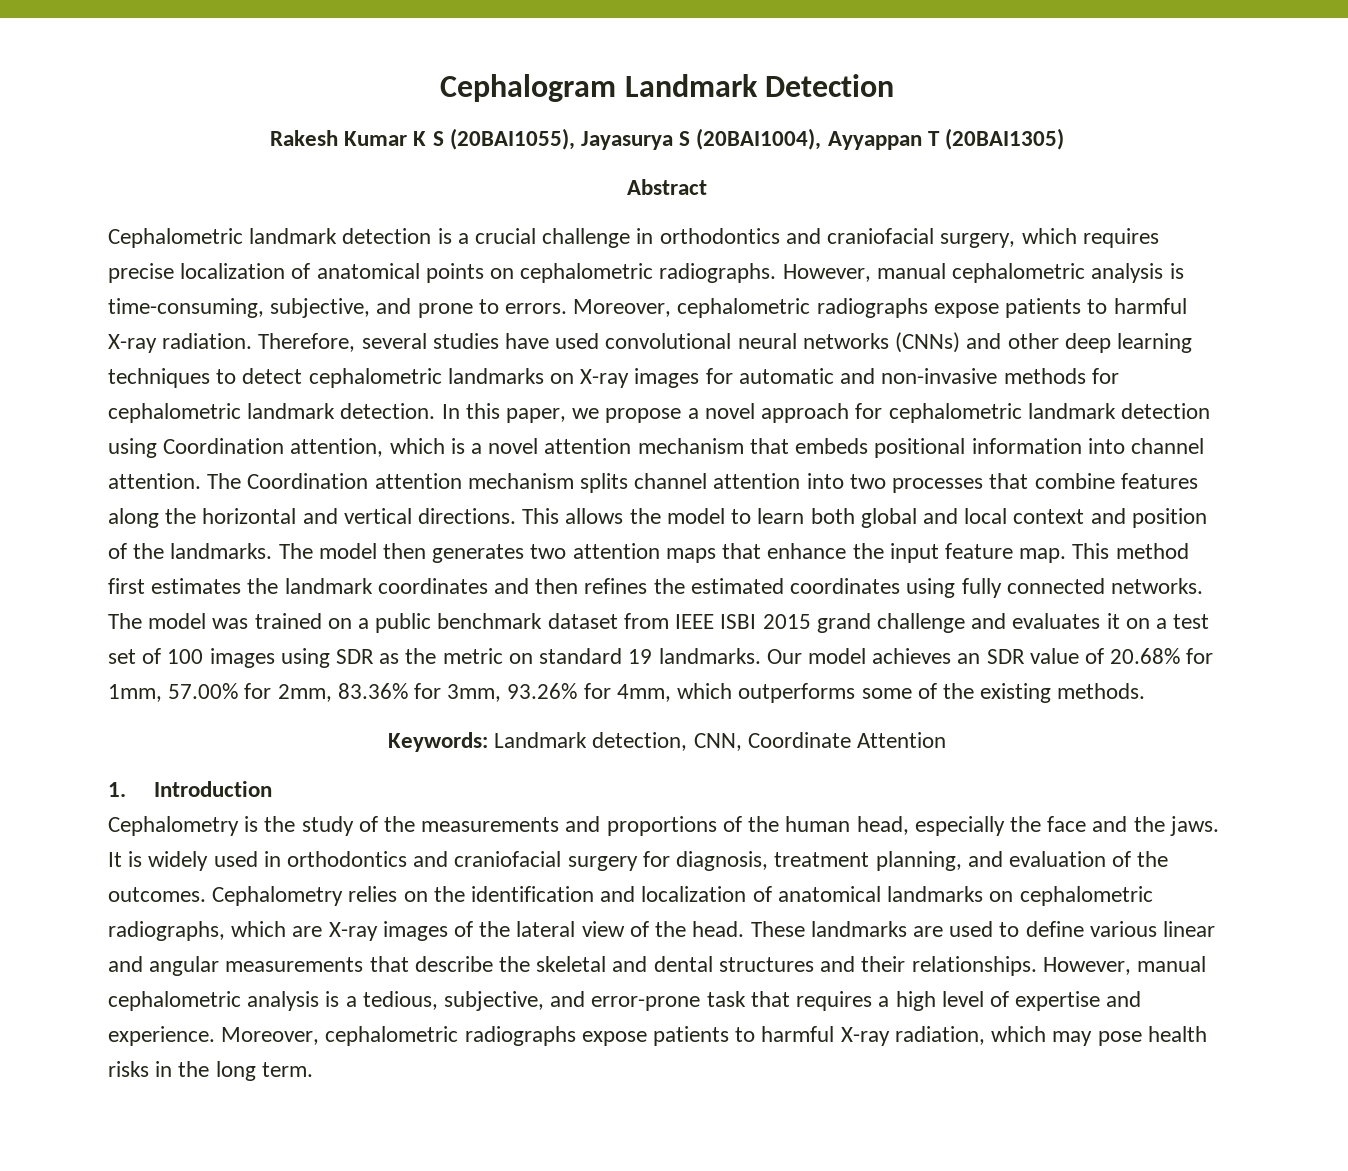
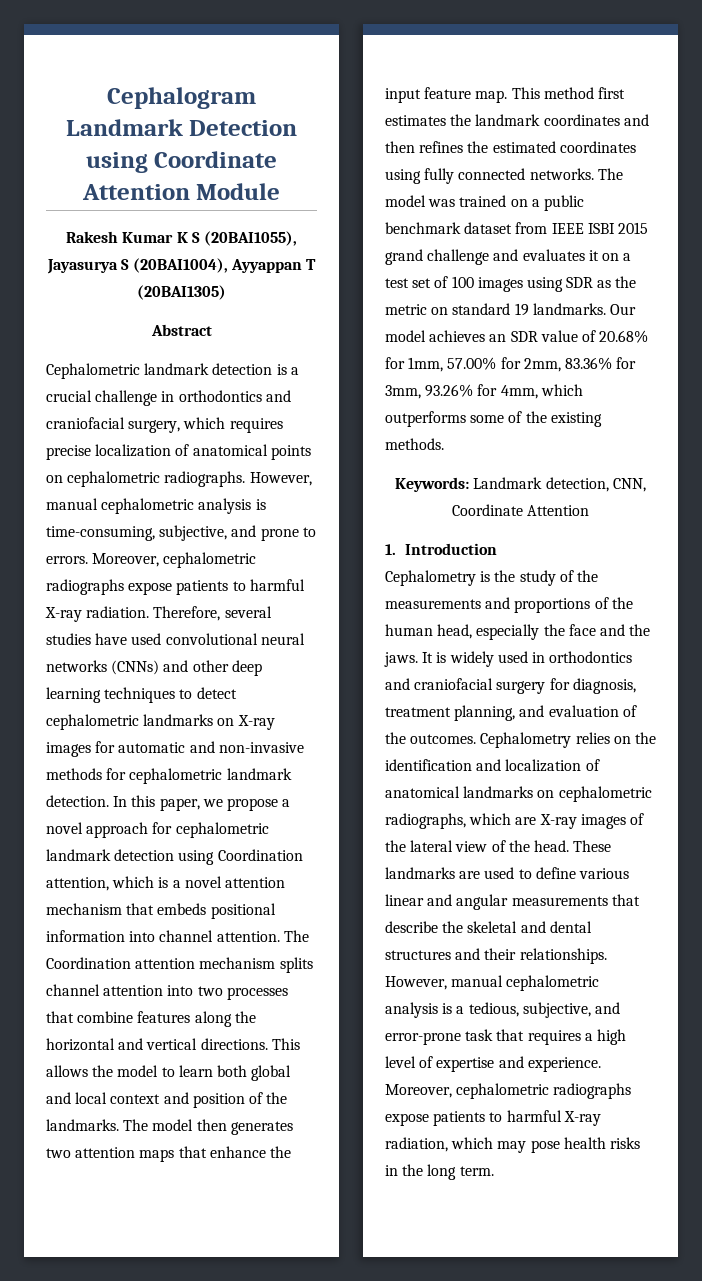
(895, 85) none -> [85,151,278,173] [81,183,281,200] using Coordinate Attention Module

